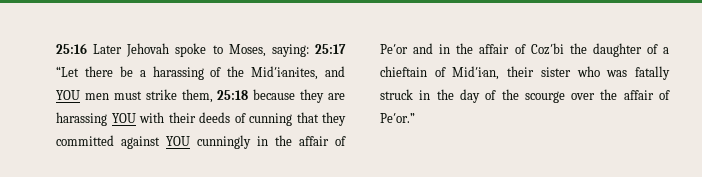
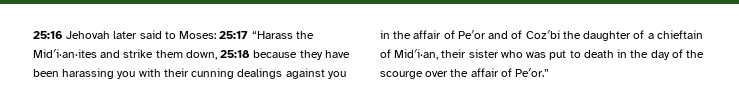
[93,43,346,57] [56,66,345,80] [56,89,345,103] [56,112,346,126] [56,135,251,149] Later Jehovah spoke to Moses, saying: 25:17 “Let there be a harassing of the Mid′i·an·ites, and YOU men must strike them, 25:18 because they are harassing YOU with their deeds of cunning that they committed against YOU cunningly -> [66,30,314,39] [33,49,350,60] [33,68,346,79] Jehovah later said to Moses: 25:17 “Harass the Mid′i·an·ites and strike them down, 25:18 because they have been harassing you with their cunning dealings against you
[439,43,510,54] in the affair -> (509, 35) none
[635,66,670,80] [380,89,413,100] fatally struck -> [549,50,614,60] put to death

